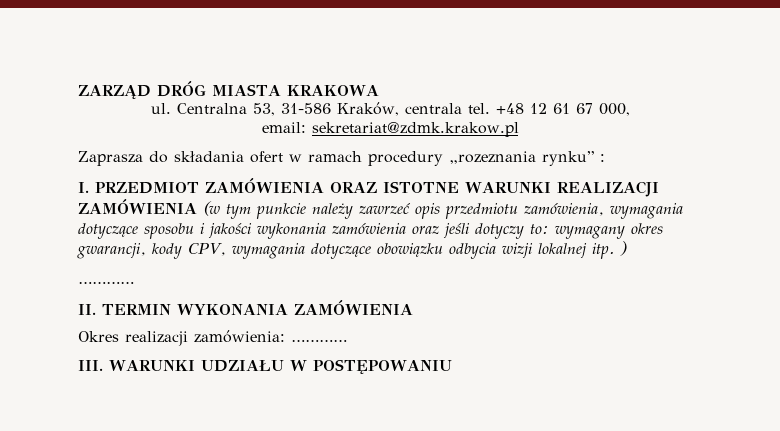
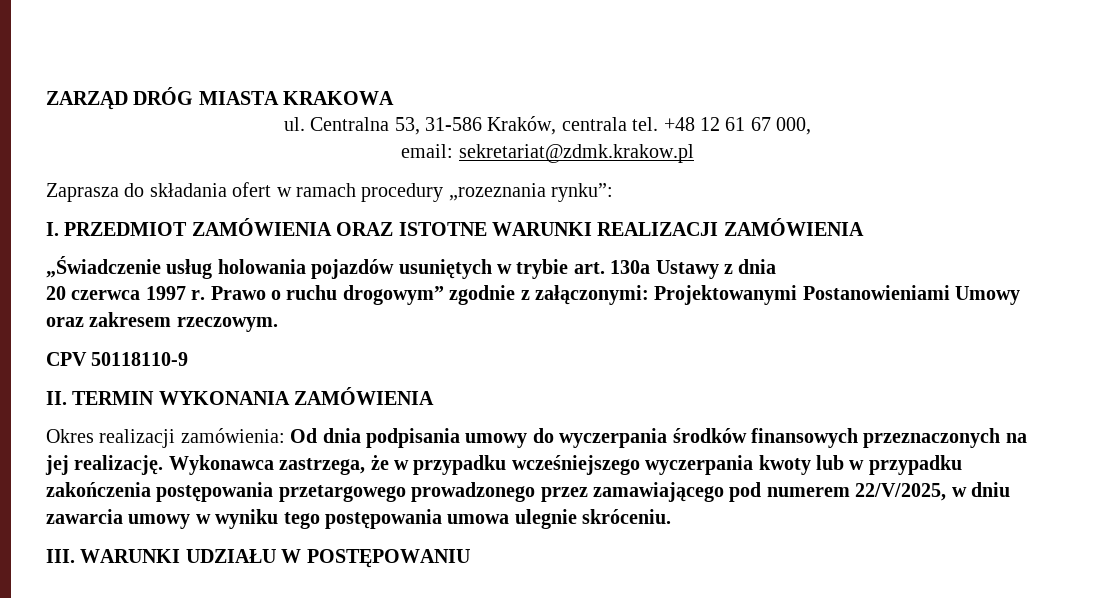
[542,151,605,166] rynku” : -> [551,183,614,202] rynku”:
[203,201,683,219] [78,223,663,239] [77,241,627,259] [78,281,134,284] (w tym punkcie należy zawrzeć opis przedmiotu zamówienia, wymagania dotyczące sposobu i jakości wykonania zamówienia oraz jeśli dotyczy to: wymagany okres gwarancji, kody CPV, wymagania dotyczące obowiązku odbycia wizji lokalnej itp. ) // ………… -> [46,256,777,279] [46,285,1021,305] [46,312,278,332] [46,352,189,366] // „Świadczenie usług holowania pojazdów usuniętych w trybie art. 130a Ustawy z dnia // 20 czerwca 1997 r. Prawo o ruchu drogowym” zgodnie z załączonymi: Projektowanymi Postanowieniami Umowy oraz zakresem rzeczowym. // CPV 50118110-9
[291,339,347,342] ………… -> [290,428,1027,448] [45,455,962,475] [46,482,1010,502] [46,509,672,529] Od dnia podpisania umowy do wyczerpania środków finansowych przeznaczonych na jej realizację. Wykonawca zastrzega, że w przypadku wcześniejszego wyczerpania kwoty lub w przypadku zakończenia postępowania przetargowego prowadzonego przez zamawiającego pod numerem 22/V/2025, w dniu zawarcia umowy w wyniku tego postępowania umowa ulegnie skróceniu.

